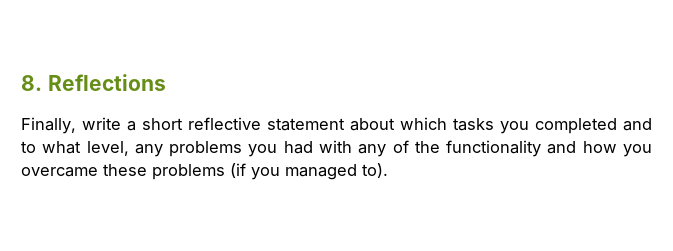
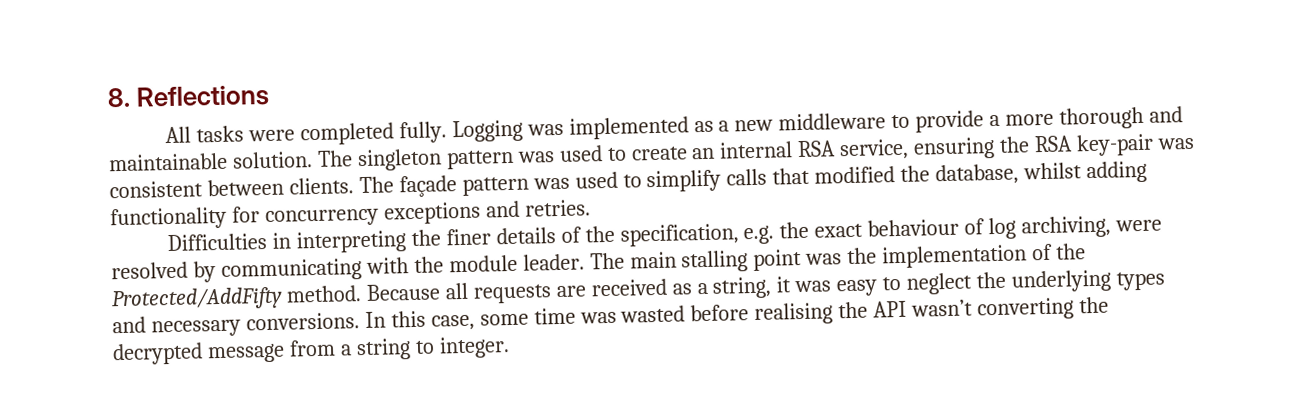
[21,117,652,134] [21,140,653,157] [21,163,388,180] Finally, write a short reflective statement about which tasks you completed and to what level, any problems you had with any of the functionality and how you overcame these problems (if you managed to). -> [164,106,1183,146] [108,133,1195,172] [109,160,1148,199] [110,199,591,231] [166,215,1163,254] [111,243,1087,283] [111,269,1165,312] [112,296,1110,338] [112,336,510,366] All tasks were completed fully. Logging was implemented as a new middleware to provide a more thorough and maintainable solution. The singleton pattern was used to create an internal RSA service, ensuring the RSA key-pair was consistent between clients. The façade pattern was used to simplify calls that modified the database, whilst adding functionality for concurrency exceptions and retries. // Difficulties in interpreting the finer details of the specification, e.g. the exact behaviour of log archiving, were resolved by communicating with the module leader. The main stalling point was the implementation of the Protected/AddFifty method. Because all requests are received as a string, it was easy to neglect the underlying types and necessary conversions. In this case, some time was wasted before realising the API wasn’t converting the decrypted message from a string to integer.

